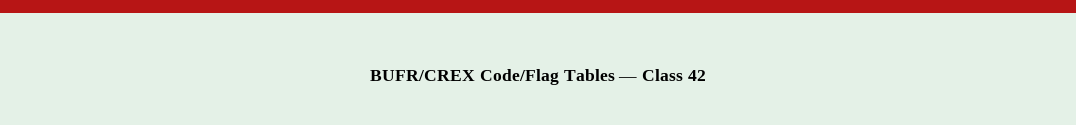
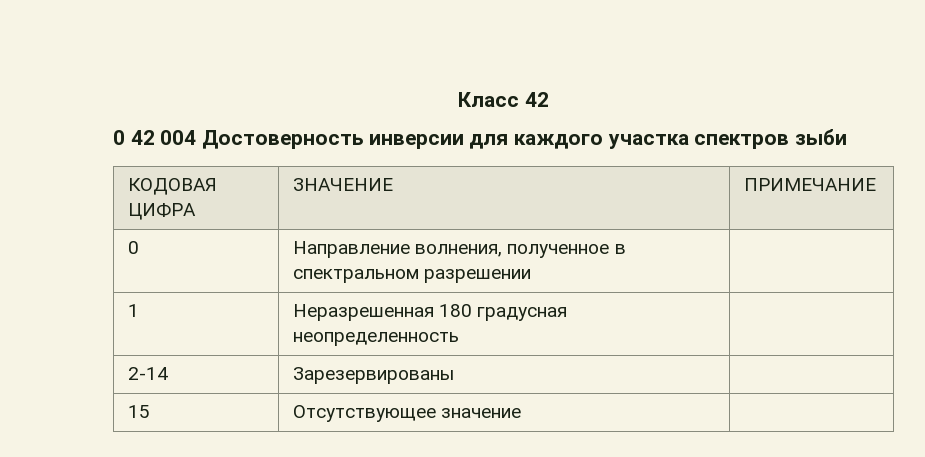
[370,69,706,85] BUFR/CREX Code/Flag Tables — Class 42 -> [458,92,549,107] [113,129,848,149] [128,178,218,195] [128,203,197,220] [293,178,394,191] [744,178,877,191] [128,241,140,254] [293,241,626,258] [293,269,532,283] [128,304,140,317] [293,304,568,321] [293,332,460,346] [128,367,169,380] [293,367,455,384] [128,405,151,418] [293,405,522,422] Класс 42 // 0 42 004 Достоверность инверсии для каждого участка спектров зыби // КОДОВАЯ ЦИФРА | ЗНАЧЕНИЕ | ПРИМЕЧАНИЕ // 0 | Направление волнения, полученное в спектральном разрешении | // 1 | Неразрешенная 180 градусная неопределенность | // 2-14 | Зарезервированы | // 15 | Отсутствующее значение |

